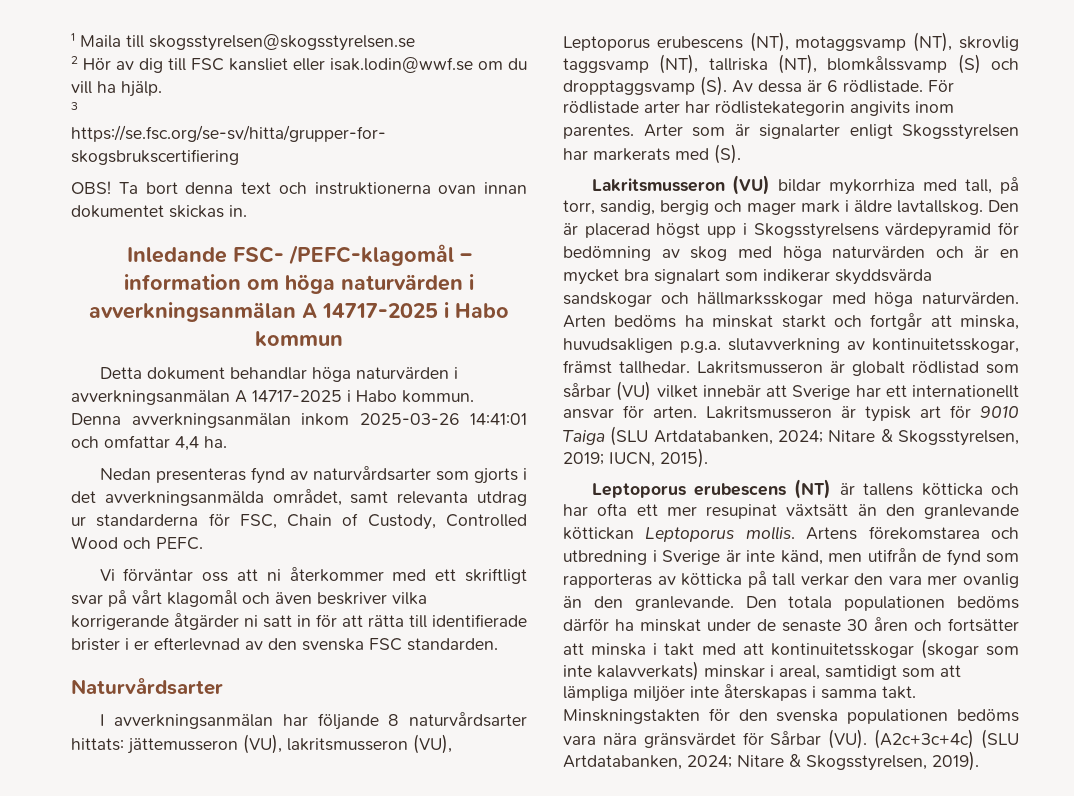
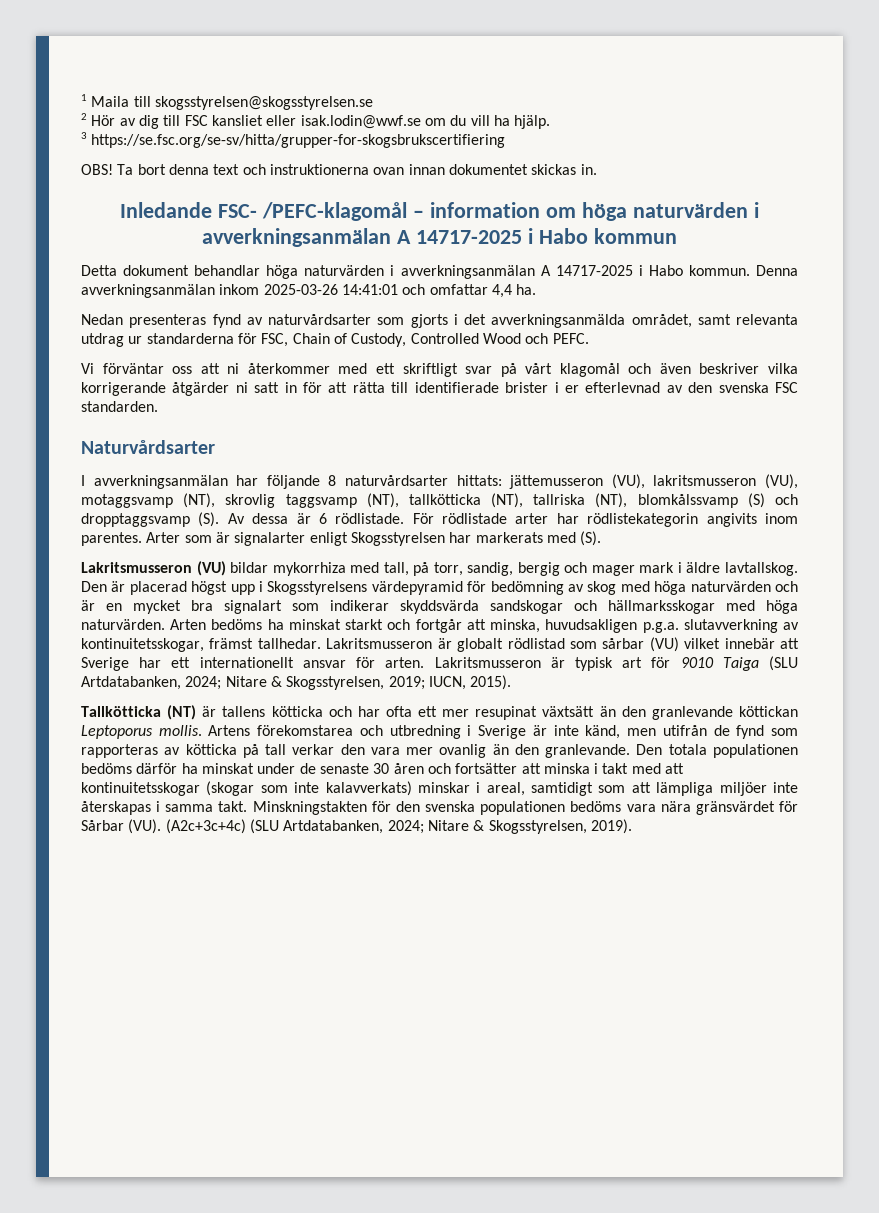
[563,32,789,52] Leptoporus erubescens (NT), -> (799, 481) none
(699, 64) none -> [408,493,524,508] tallkötticka (NT),
[591,483,786,498] Leptoporus erubescens -> [81,706,161,717] Tallkötticka

